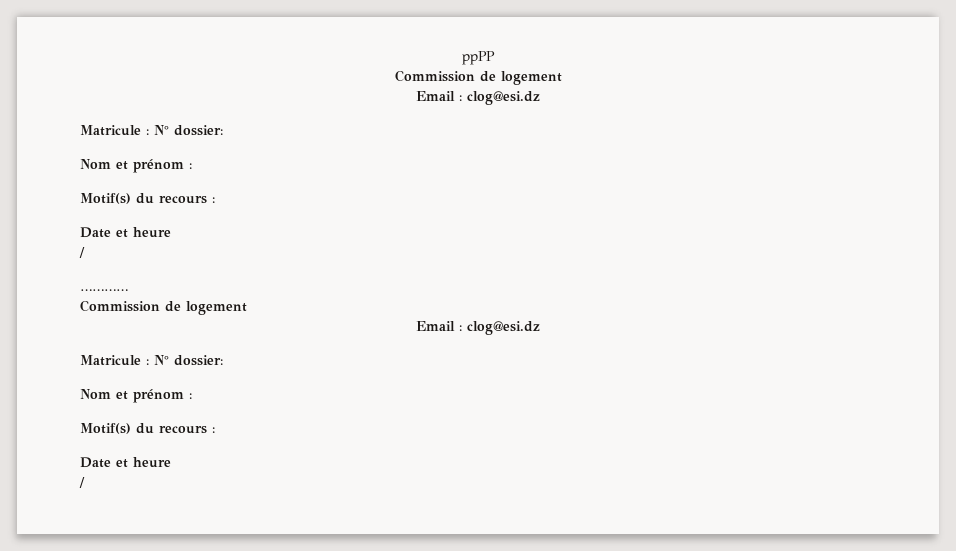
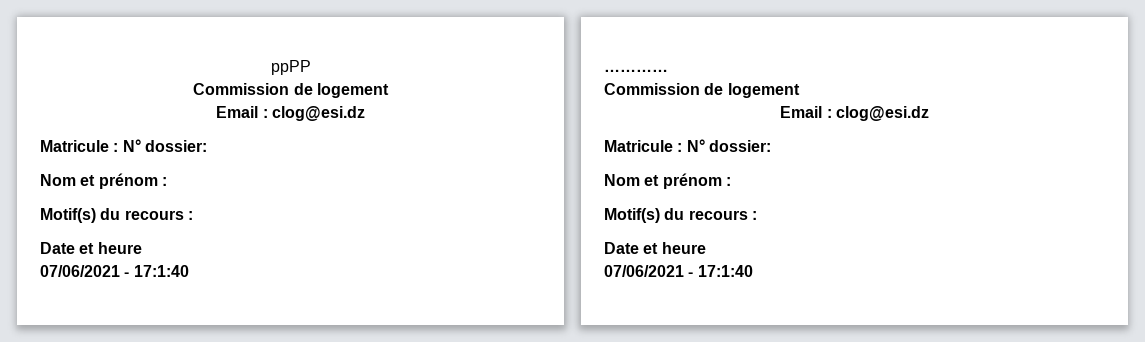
[79,247,85,258] / -> [40,265,189,277] 07/06/2021 - 17:1:40
[79,477,85,488] / -> [604,265,753,277] 07/06/2021 - 17:1:40

